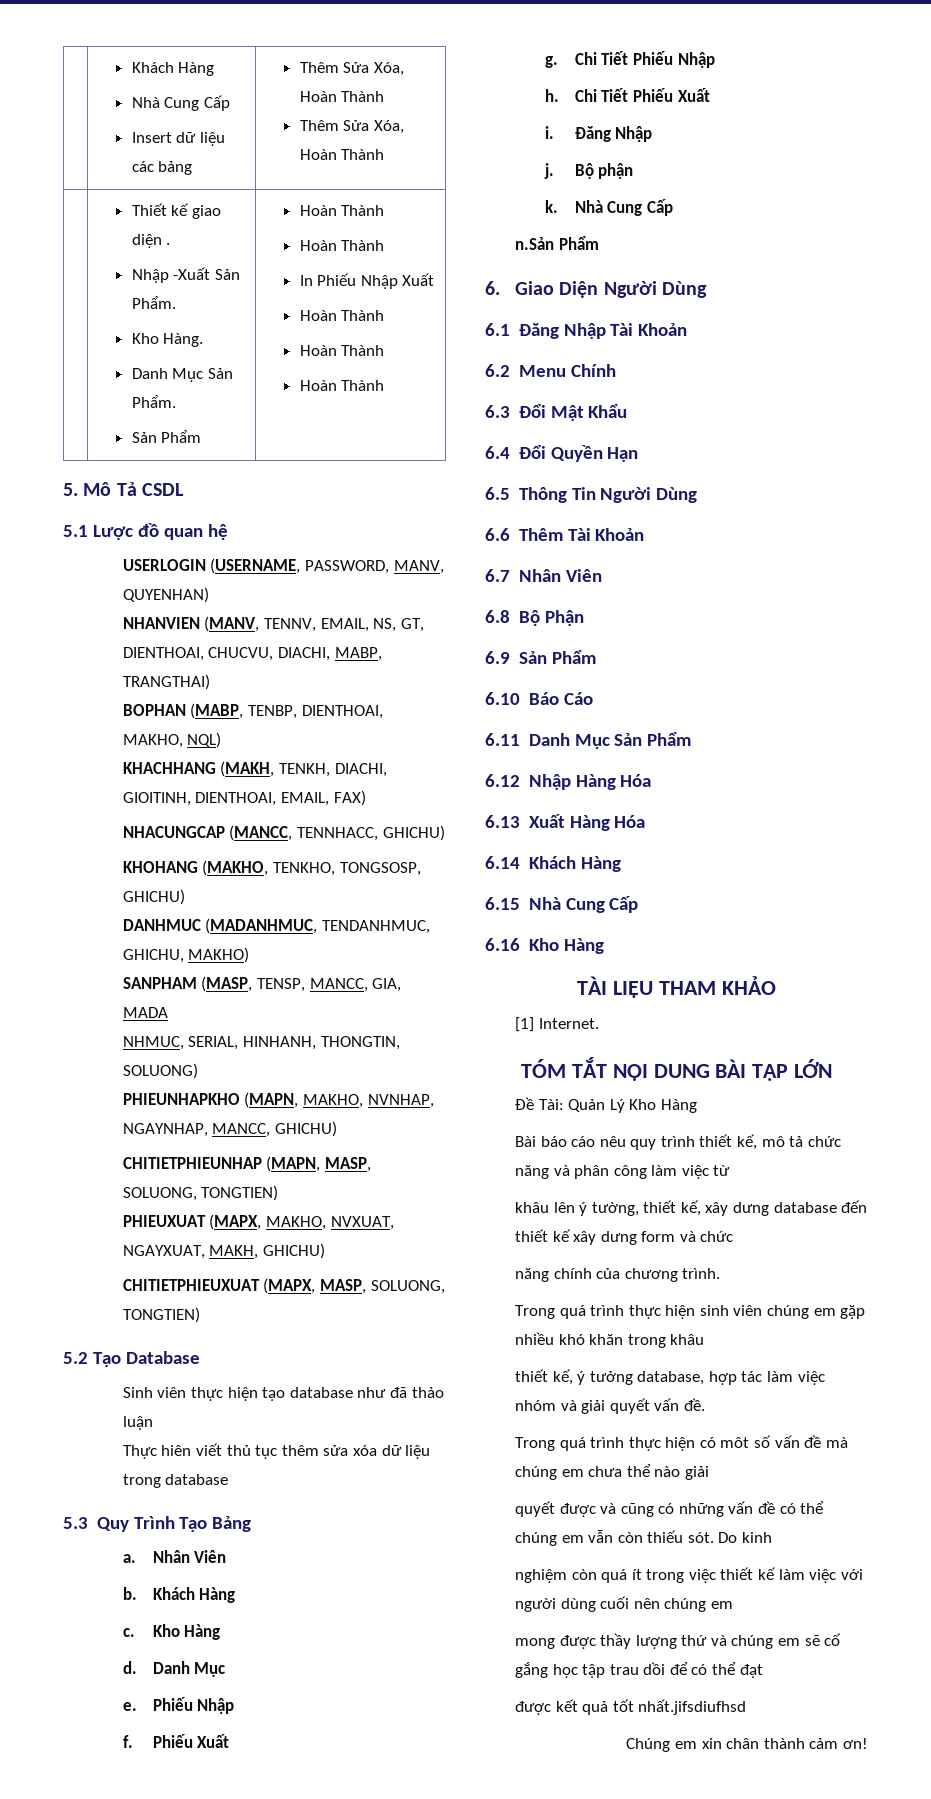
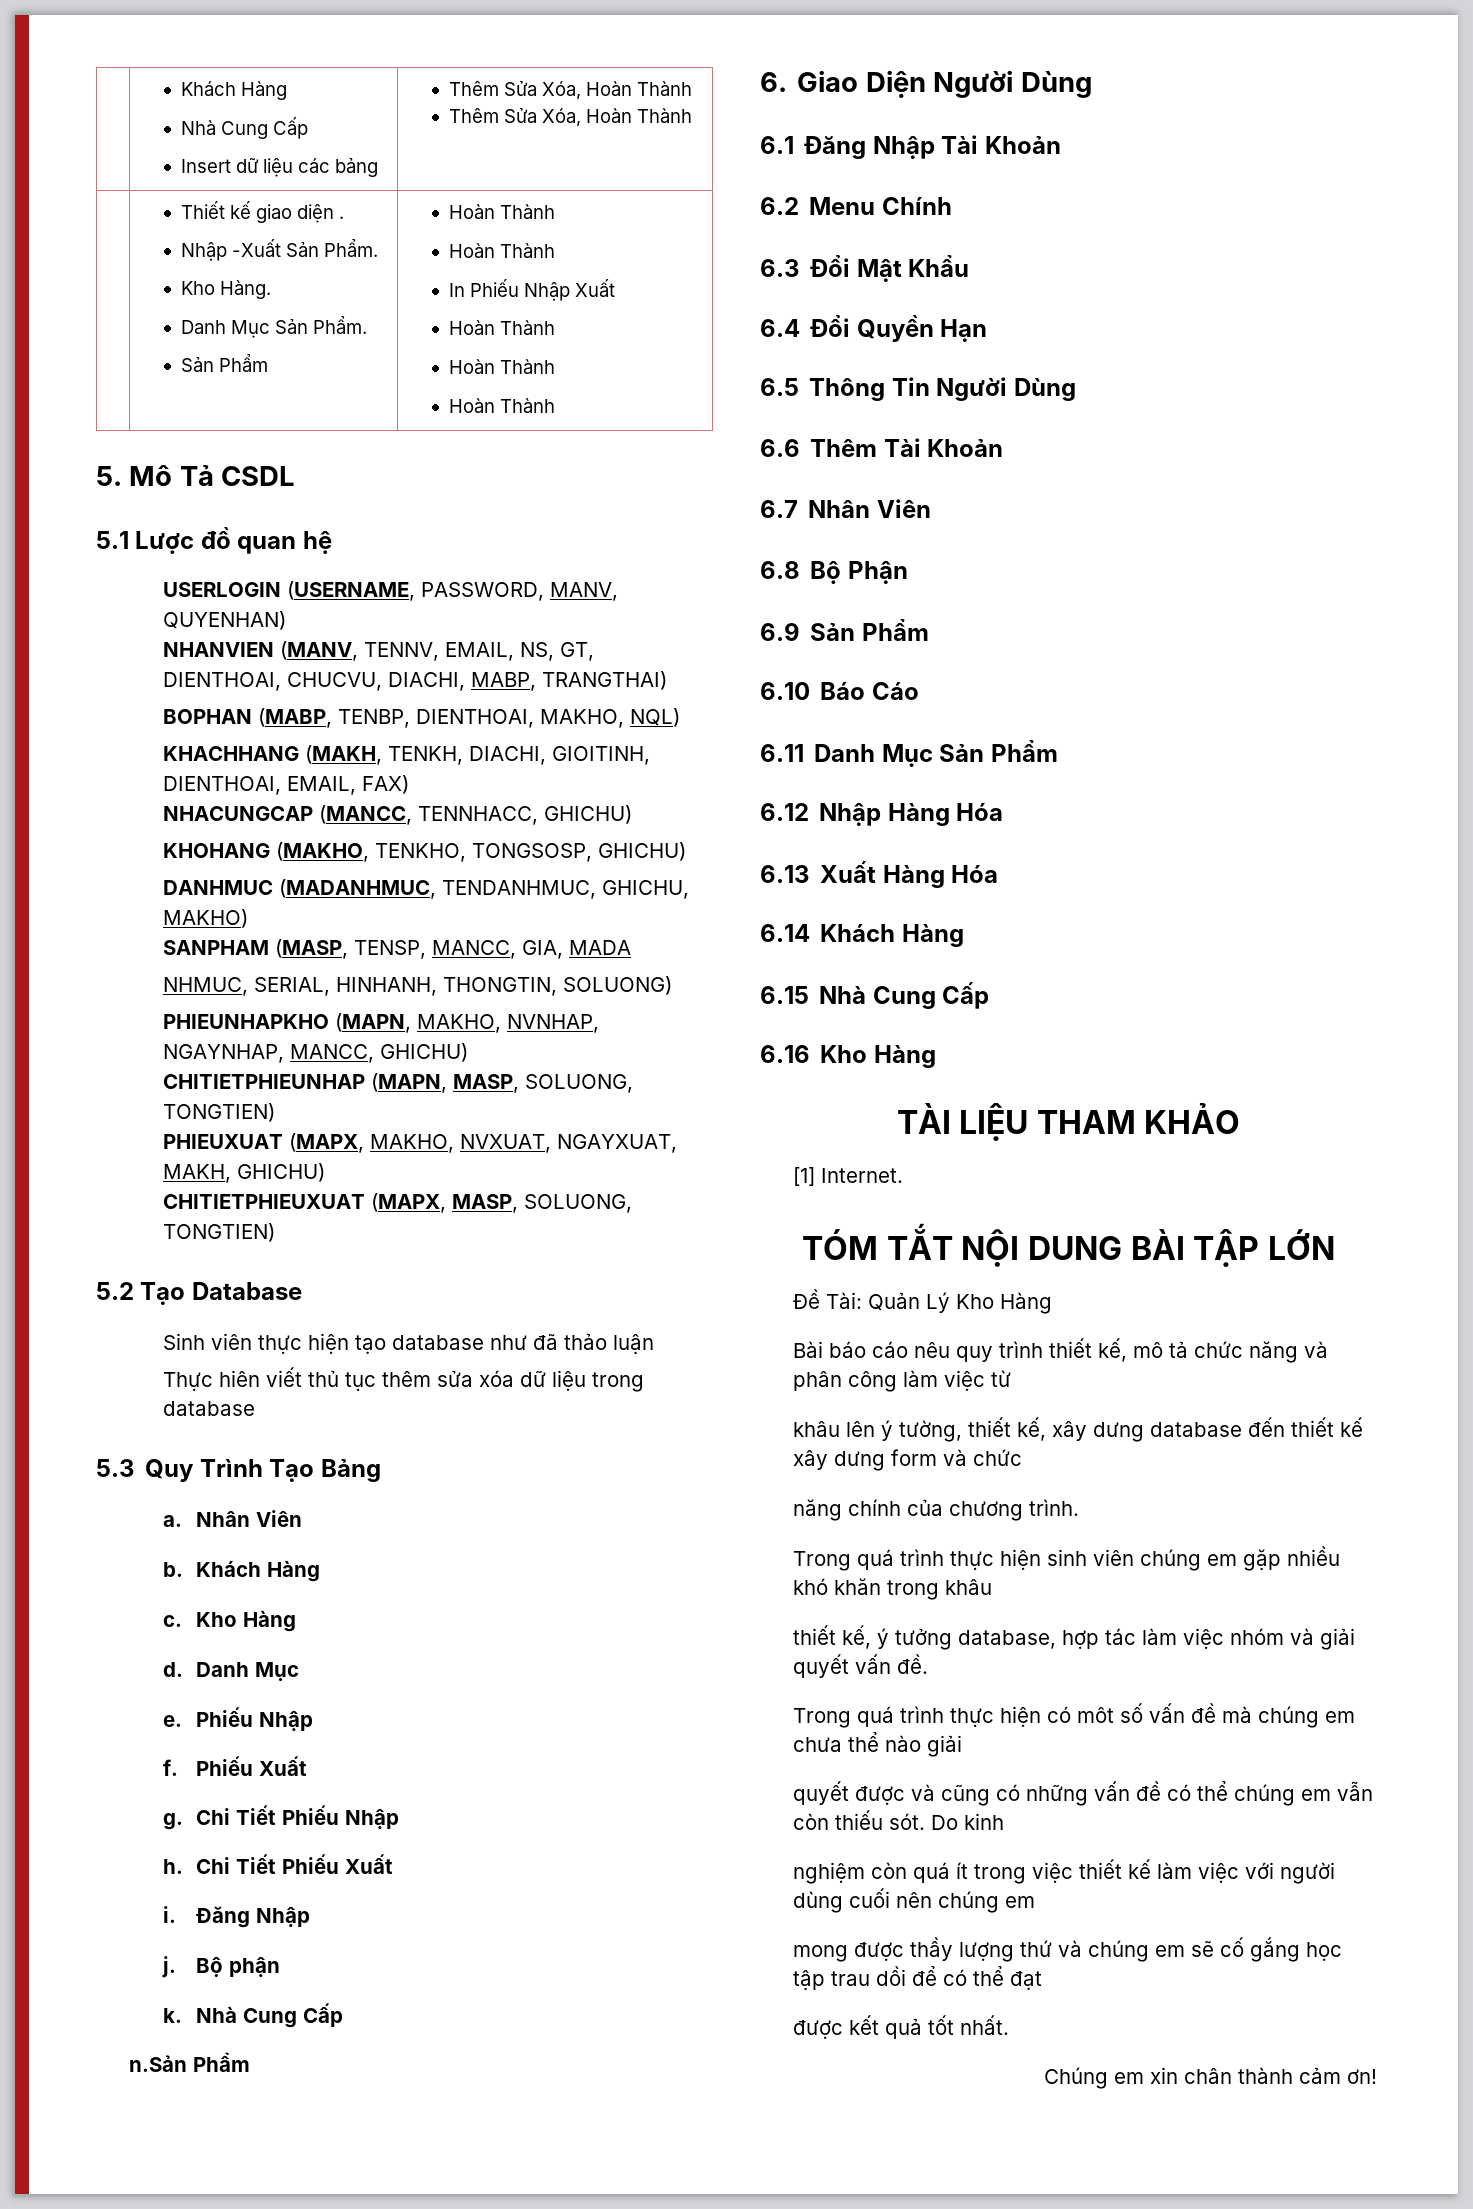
[638,1699,747,1715] nhất.jifsdiufhsd -> [960,2015,1010,2035] nhất.

